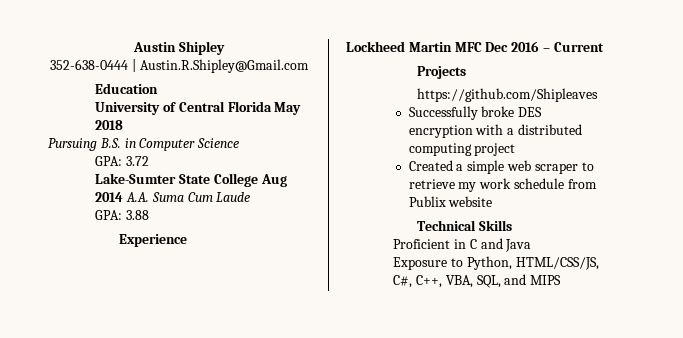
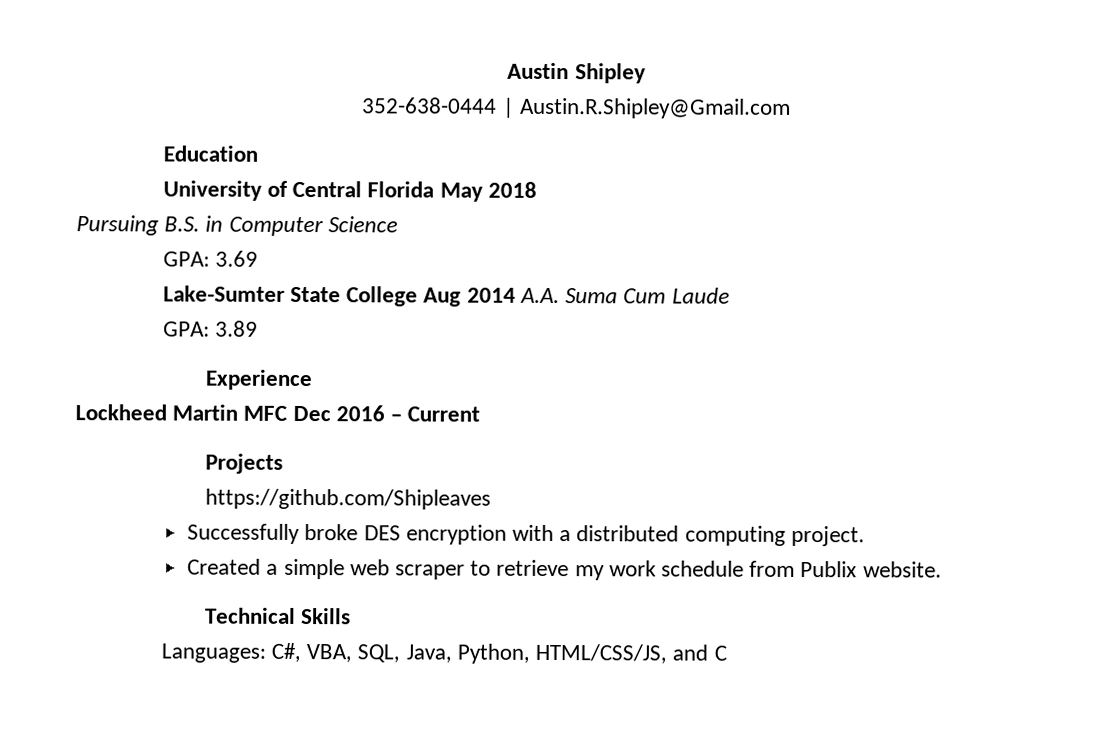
[126,156,150,166] 3.72 -> [215,250,259,267] 3.69
[126,210,150,220] 3.88 -> [215,320,259,337] 3.89
[474,143,516,156] project -> [790,525,865,547] project.
[448,196,493,207] website -> [862,561,942,578] website.
[393,238,532,252] [393,256,599,270] [393,274,562,288] Proficient in C and Java // Exposure to Python, HTML/CSS/JS, C#, C++, VBA, SQL, and MIPS -> [160,642,727,664] Languages: C#, VBA, SQL, Java, Python, HTML/CSS/JS, and C

